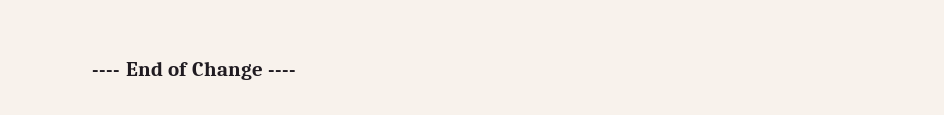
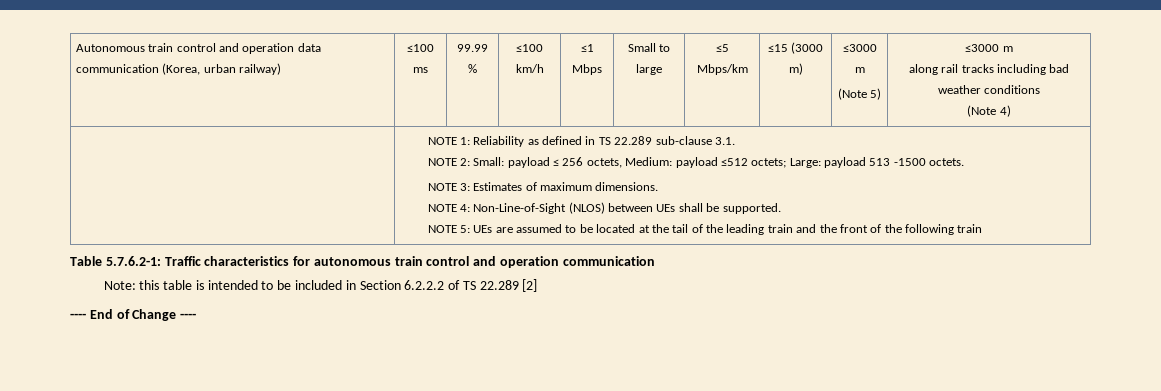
(92, 73) none -> [75,43,321,54] [75,63,282,75] [407,44,434,52] [413,67,428,73] [457,44,488,52] [468,64,477,73] [516,44,543,52] [515,64,544,73] [580,44,594,52] [572,64,602,75] [627,43,671,52] [636,64,662,75] [715,44,729,52] [696,64,748,75] [767,42,824,54] [788,63,803,75] [842,44,877,52] [854,67,865,73] [837,88,882,100] [965,44,1013,52] [908,64,1070,75] [937,85,1041,94] [967,105,1011,117] [427,136,735,147] [427,157,965,168] [427,182,659,191] [427,202,781,214] [427,224,983,235] [70,256,655,268] [103,279,538,292] Autonomous train control and operation data communication (Korea, urban railway) | ≤100 ms | 99.99 % | ≤100 km/h | ≤1 Mbps | Small to large | ≤5 Mbps/km | ≤15 (3000 m) | ≤3000 m // (Note 5) | ≤3000 m // along rail tracks including bad weather conditions // (Note 4) // | NOTE 1: Reliability as defined in TS 22.289 sub-clause 3.1. // NOTE 2: Small: payload ≤ 256 octets, Medium: payload ≤512 octets; Large: payload 513 -1500 octets. // NOTE 3: Estimates of maximum dimensions. // NOTE 4: Non-Line-of-Sight (NLOS) between UEs shall be supported. // NOTE 5: UEs are assumed to be located at the tail of the leading train and the front of the following train // Table 5.7.6.2-1: Traffic characteristics for autonomous train control and operation communication // Note: this table is intended to be included in Section 6.2.2.2 of TS 22.289 [2] //

